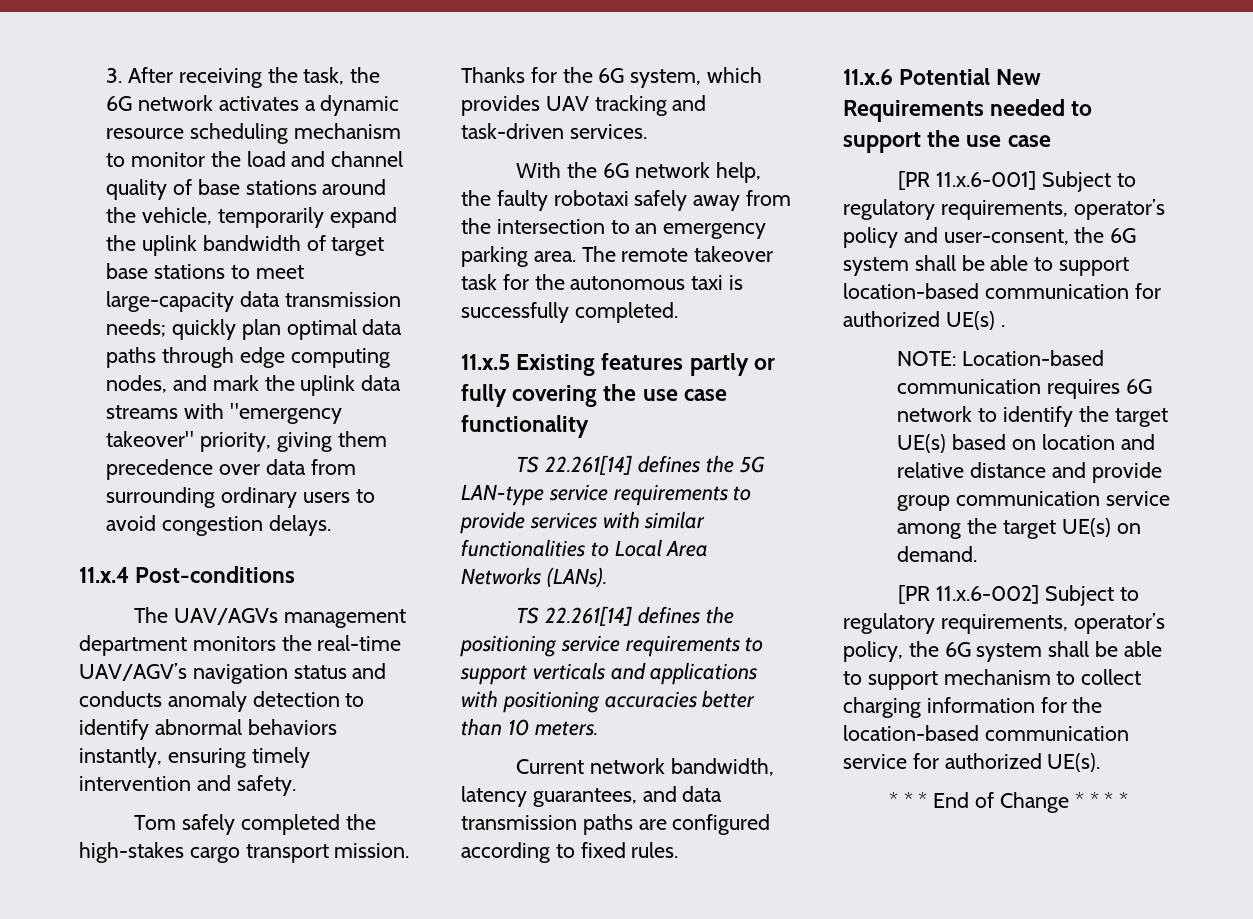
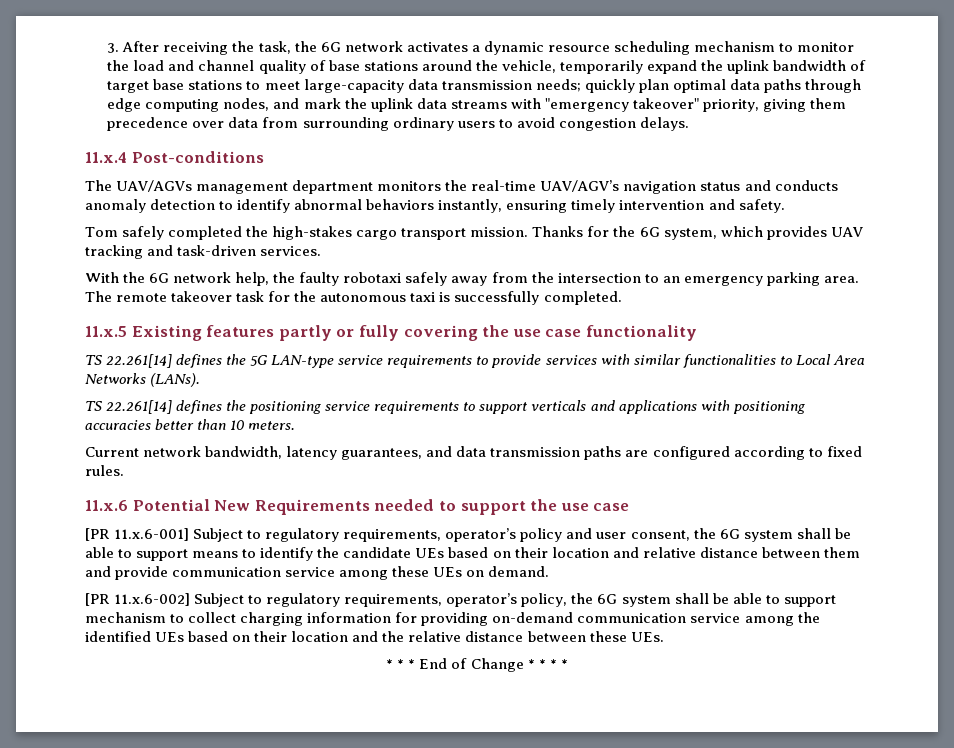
[943,227,1137,245] [843,255,1130,276] [843,283,1161,299] [843,311,1005,330] [897,350,1105,366] [897,379,1153,399] [897,406,973,422] user-consent, the 6G system shall be able to support location-based communication for authorized UE(s) . // NOTE: Location-based communication requires 6G network -> [596,528,851,542] [85,547,239,561] user consent, the 6G system shall be able to support means
[1114,408,1168,427] [897,434,1037,453] target UE(s) based on -> [343,547,548,558] candidate UEs based on their
(1047, 470) none -> [761,547,860,558] between them
[897,491,1171,511] [897,518,1111,539] group communication service among the target UE(s) -> [172,566,463,580] communication service among these UEs
[1072,697,1103,713] [843,725,1129,741] [843,753,1101,772] the location-based communication service for authorized UE(s). -> [421,612,820,626] [85,631,664,642] providing on-demand communication service among the identified UEs based on their location and the relative distance between these UEs.

